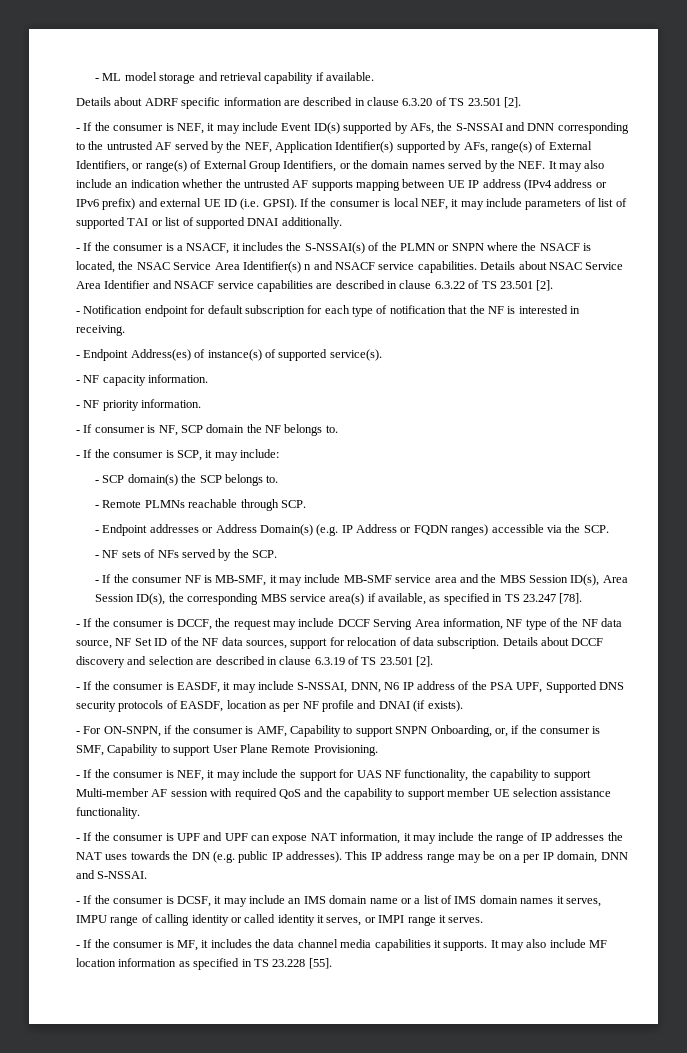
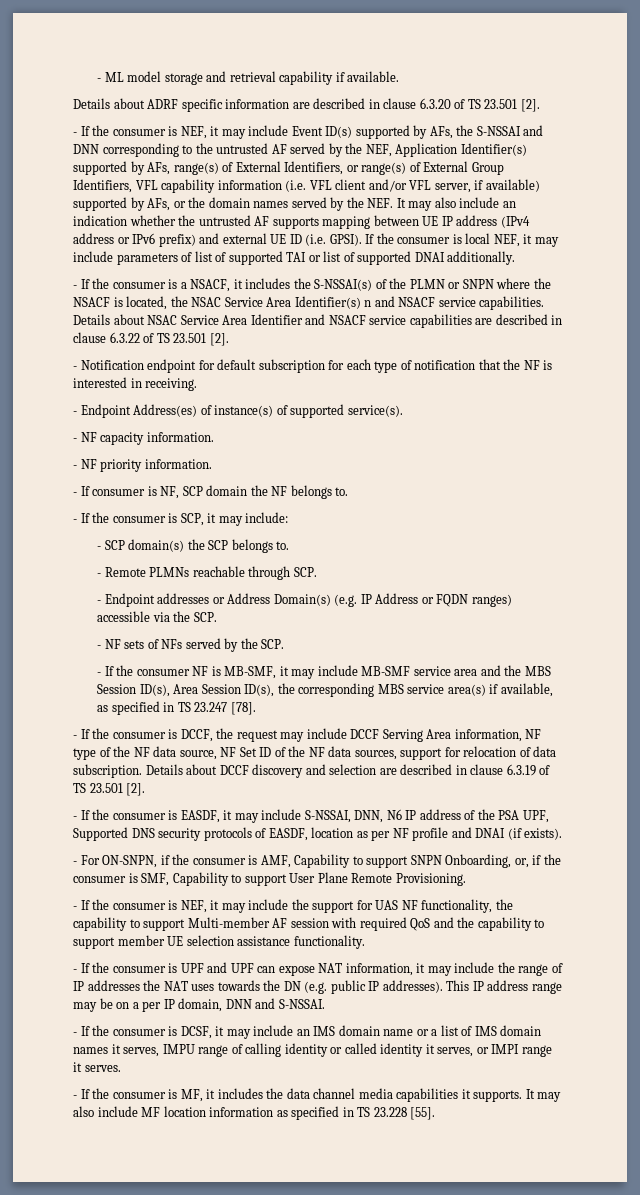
(337, 166) none -> [135,179,540,193] [72,197,171,211] VFL capability information (i.e. VFL client and/or VFL server, if available) supported by AFs,

